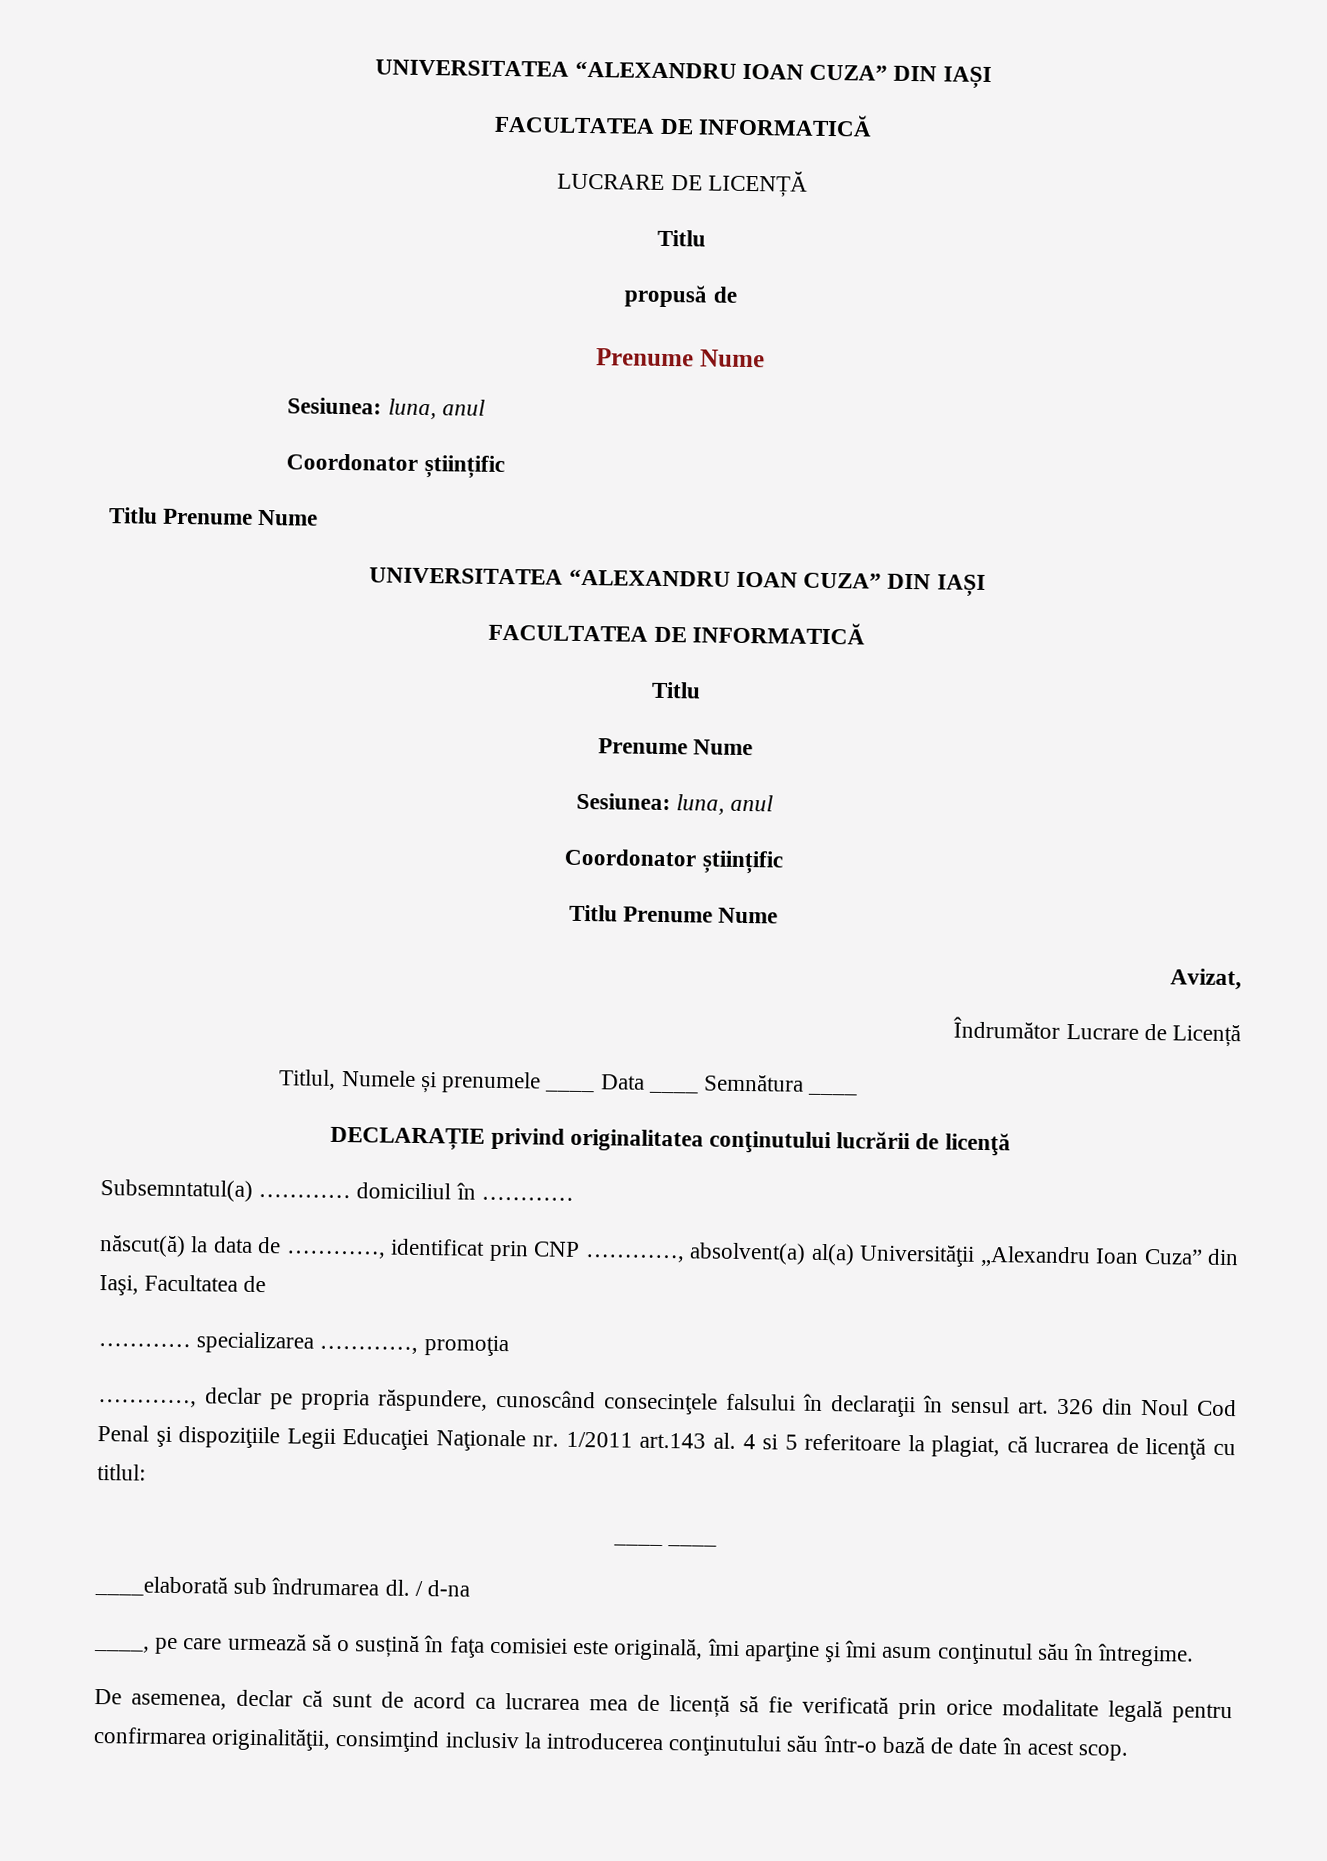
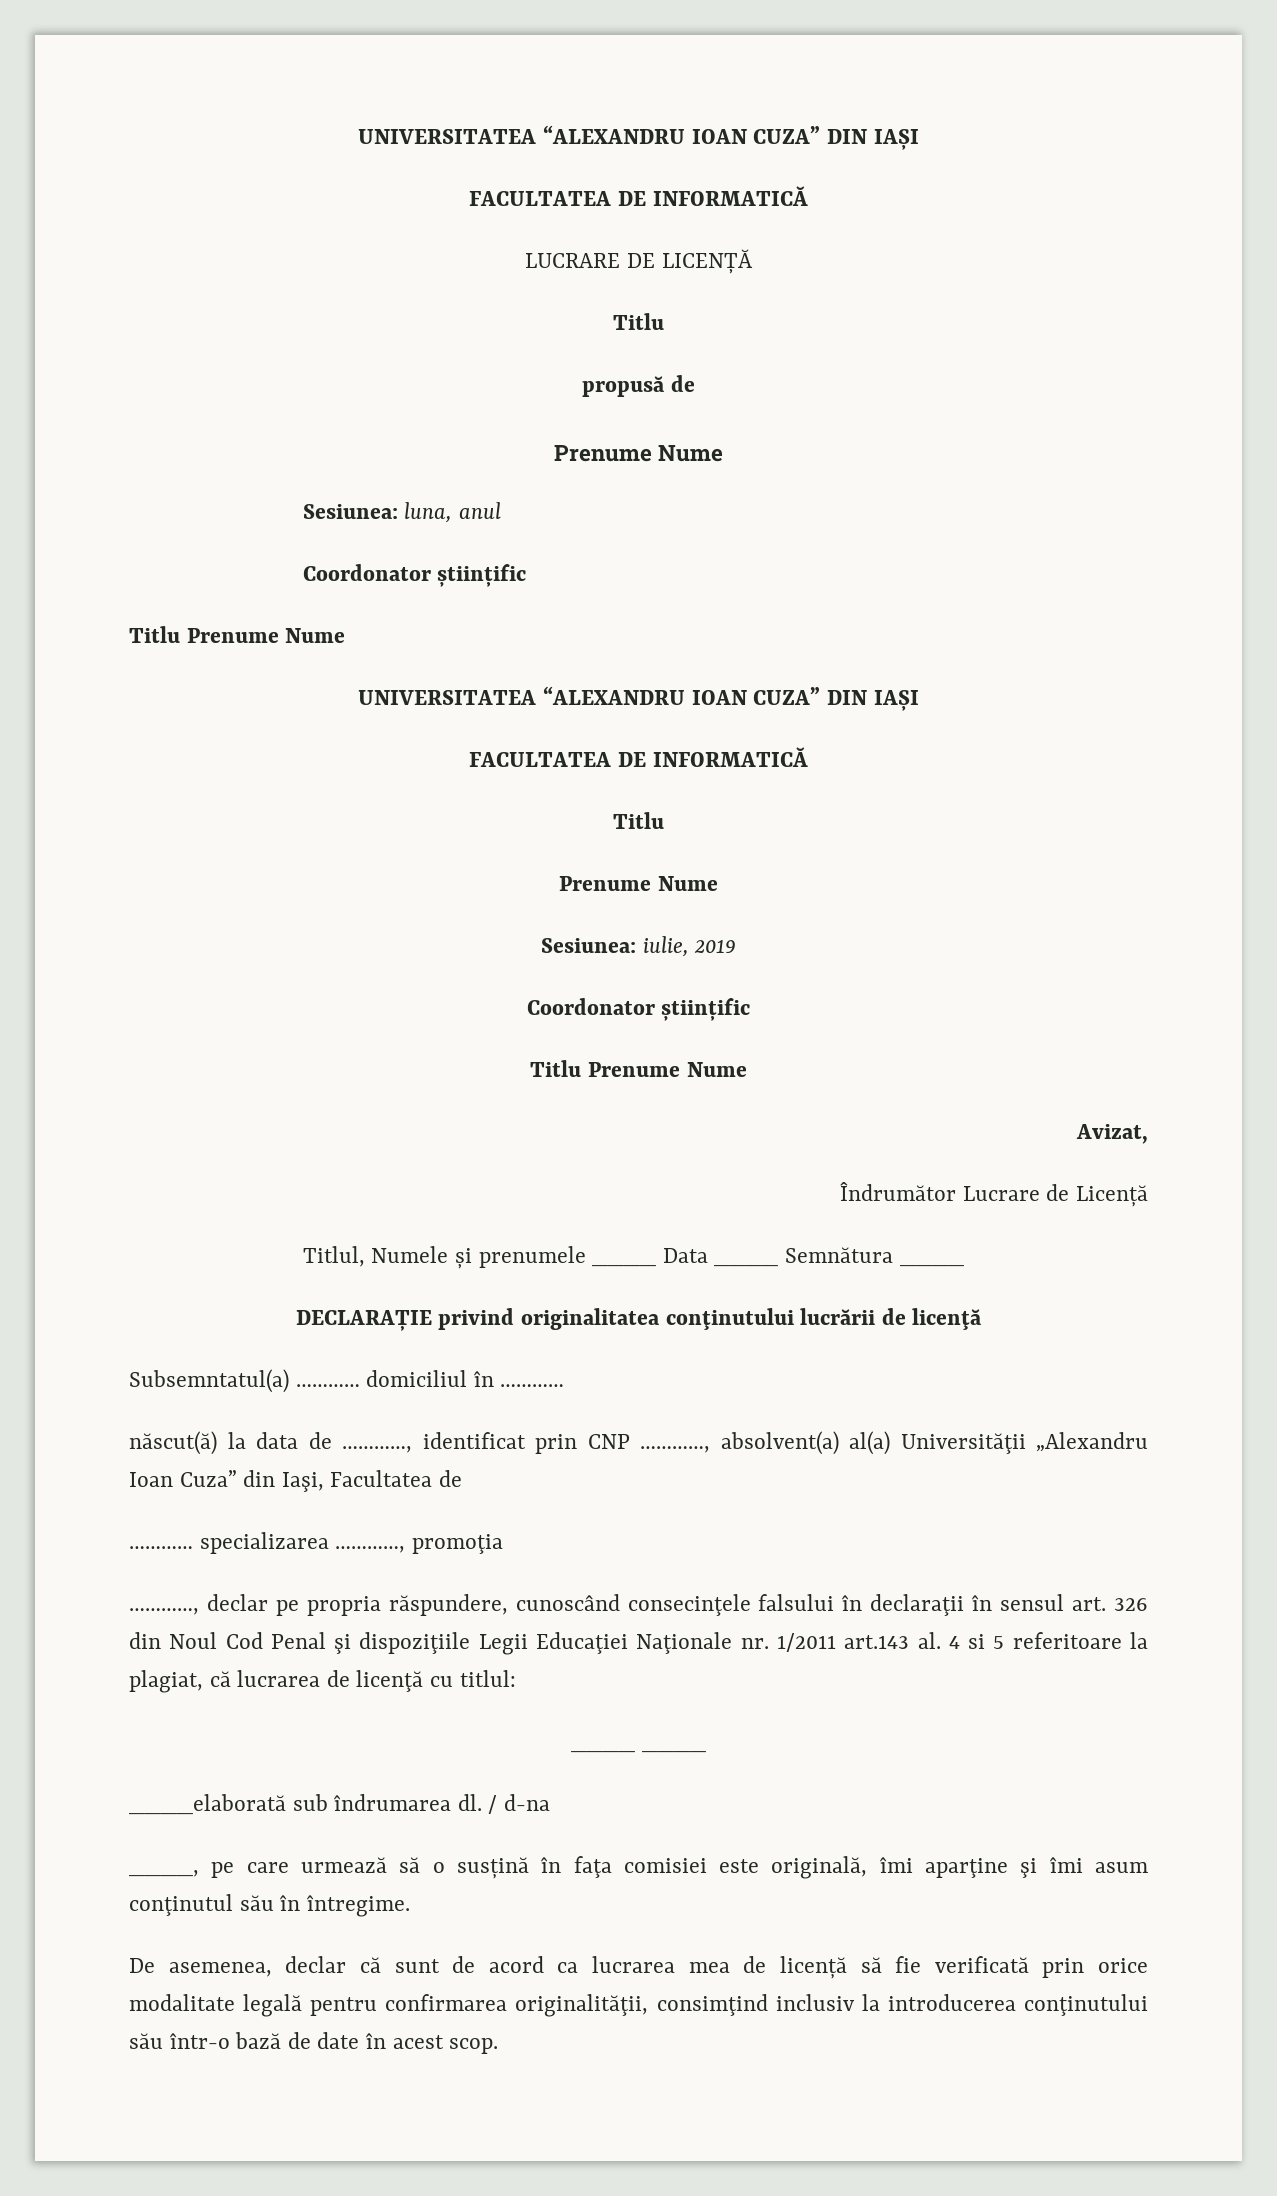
[676,794,774,815] luna, anul -> [642,936,737,957] iulie, 2019

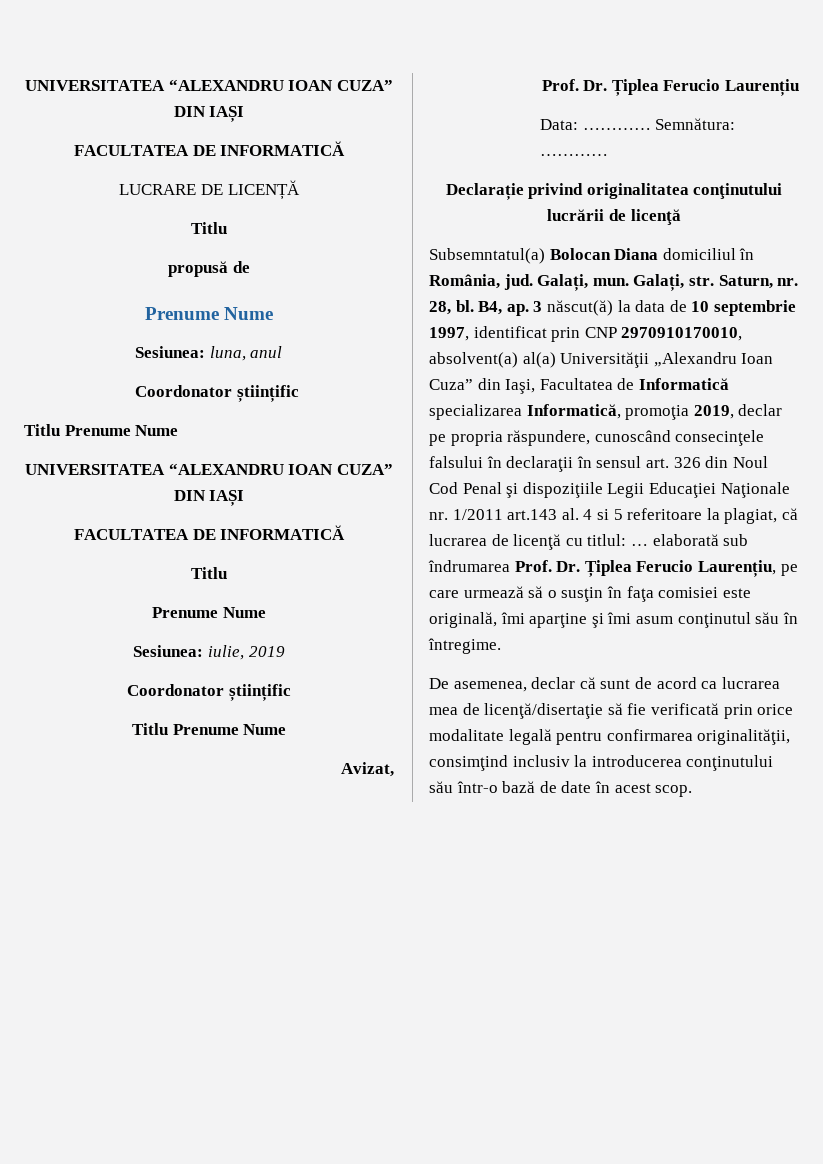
[840,1182,1148,1207] [302,1246,657,1269] [662,1248,708,1263] [714,1263,779,1267] [785,1247,894,1263] [899,1263,964,1267] [295,1310,432,1331] Îndrumător Lucrare de Licență // Titlul, Numele și prenumele ____ Data ____ Semnătura ____ // DECLARAȚIE -> [541,79,799,96] [540,118,736,130] [540,154,608,156] [445,183,524,200] Prof. Dr. Țiplea Ferucio Laurențiu // Data: ………… Semnătura: ………… // Declarație
[295,1370,565,1387] ………… domiciliul în ………… // -> [549,248,755,260] [429,274,799,291] [429,300,543,316] Bolocan Diana domiciliul în România, jud. Galați, mun. Galați, str. Saturn, nr. 28, bl. B4, ap. 3
[342,1446,412,1453] …………, -> [691,300,796,316] [429,327,469,341] 10 septembrie 1997,
[640,1446,710,1453] …………, -> [621,327,743,341] 2970910170010,
[129,1532,406,1554] // ………… specializarea …………, -> [638,378,729,390] [429,404,621,420] Informatică specializarea Informatică,
[129,1608,199,1615] // …………, -> [693,405,734,419] 2019,
[571,1749,706,1753] [129,1794,551,1815] [129,1870,199,1877] // ____ ____ // ____elaborată sub îndrumarea dl. / d-na // ____, -> [630,534,749,546] [428,560,776,577] … elaborată sub îndrumarea Prof. Dr. Țiplea Ferucio Laurențiu,
[456,1857,529,1879] susțină -> [561,587,604,602] susţin
[779,1956,847,1979] licență -> [484,703,604,719] licenţă/disertaţie

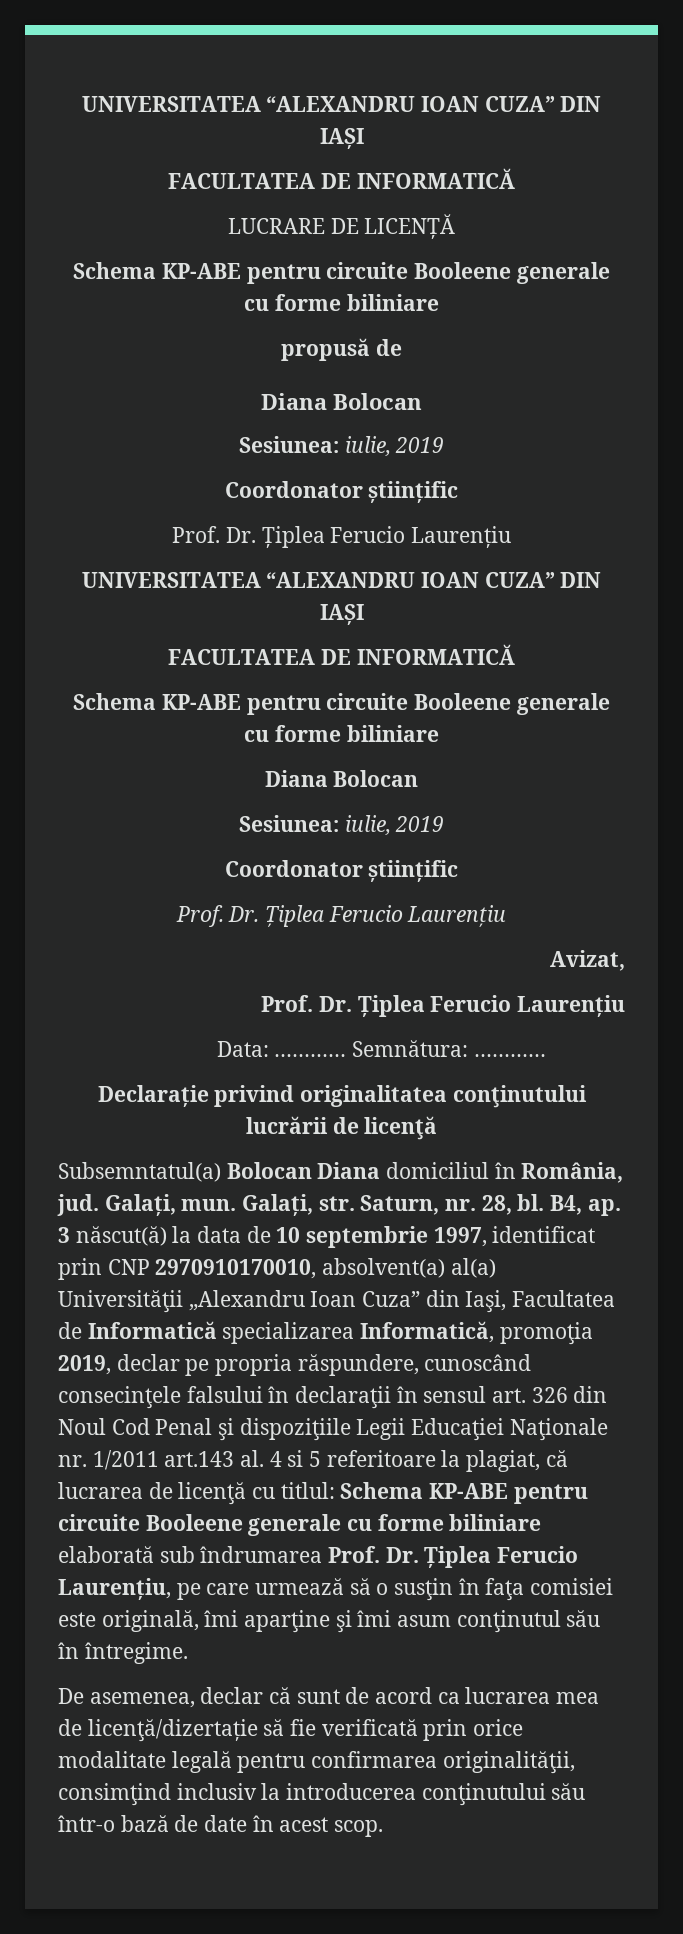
[191,222,227,234] Titlu -> [73,262,610,284] [244,294,439,311] Schema KP-ABE pentru circuite Booleene generale cu forme biliniare
[144,307,274,320] [135,346,283,361] [135,385,299,402] [24,424,179,436] [25,463,393,475] [173,490,245,506] [73,525,346,540] [191,567,227,579] [152,607,266,618] [133,645,285,660] [127,684,291,701] [131,723,287,735] Prenume Nume // Sesiunea: luna, anul // Coordonator științific // Titlu Prenume Nume // UNIVERSITATEA “ALEXANDRU IOAN CUZA” DIN IAȘI // FACULTATEA DE INFORMATICĂ // Titlu // Prenume Nume // Sesiunea: iulie, 2019 // Coordonator științific // Titlu Prenume Nume -> [261,393,422,410] [238,436,445,456] [224,481,459,503] [172,526,511,548] [81,572,602,588] [319,604,364,625] [168,644,515,665] [73,693,610,715] [244,725,439,742] [264,770,419,787] [238,815,445,835] [224,860,459,882] [175,905,507,927] Diana Bolocan // Sesiunea: iulie, 2019 // Coordonator științific // Prof. Dr. Țiplea Ferucio Laurențiu // UNIVERSITATEA “ALEXANDRU IOAN CUZA” DIN IAȘI // FACULTATEA DE INFORMATICĂ // Schema KP-ABE pentru circuite Booleene generale cu forme biliniare // Diana Bolocan // Sesiunea: iulie, 2019 // Coordonator științific // Prof. Dr. Țiplea Ferucio Laurențiu
[630,544,648,546] … -> [340,1482,588,1504] [58,1514,542,1536] Schema KP-ABE pentru circuite Booleene generale cu forme biliniare
[484,703,604,719] licenţă/disertaţie -> [87,1719,258,1742] licenţă/dizertație

